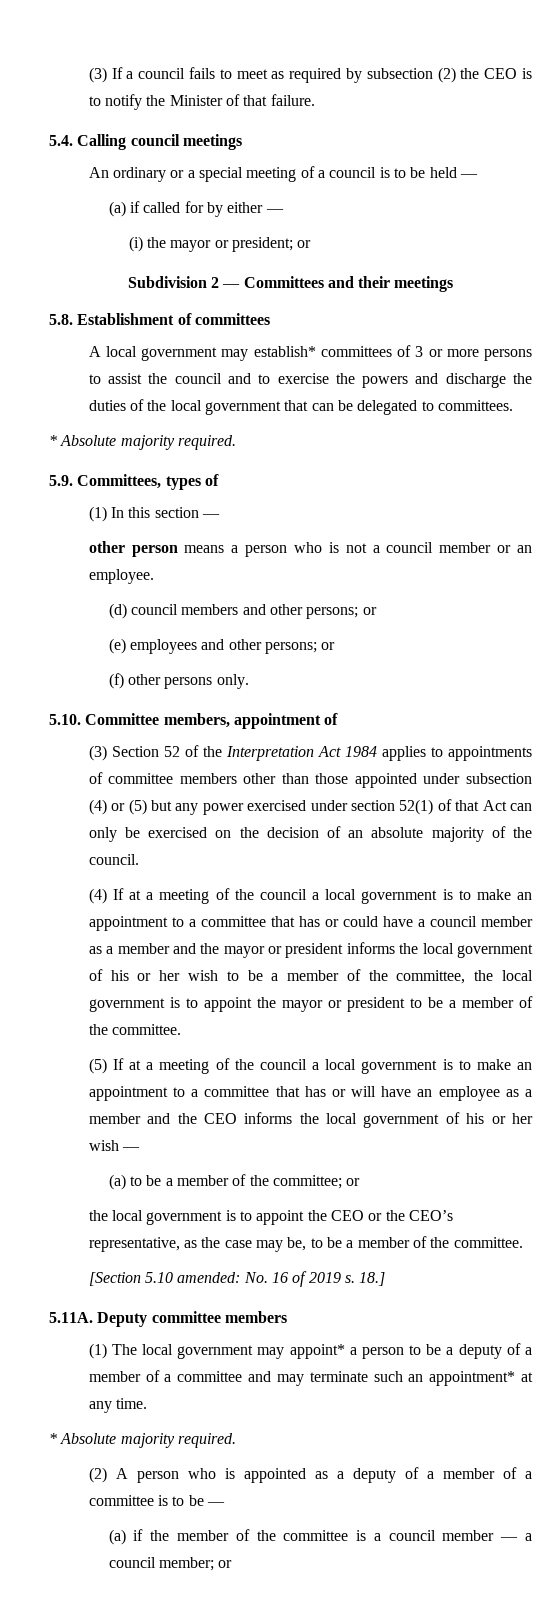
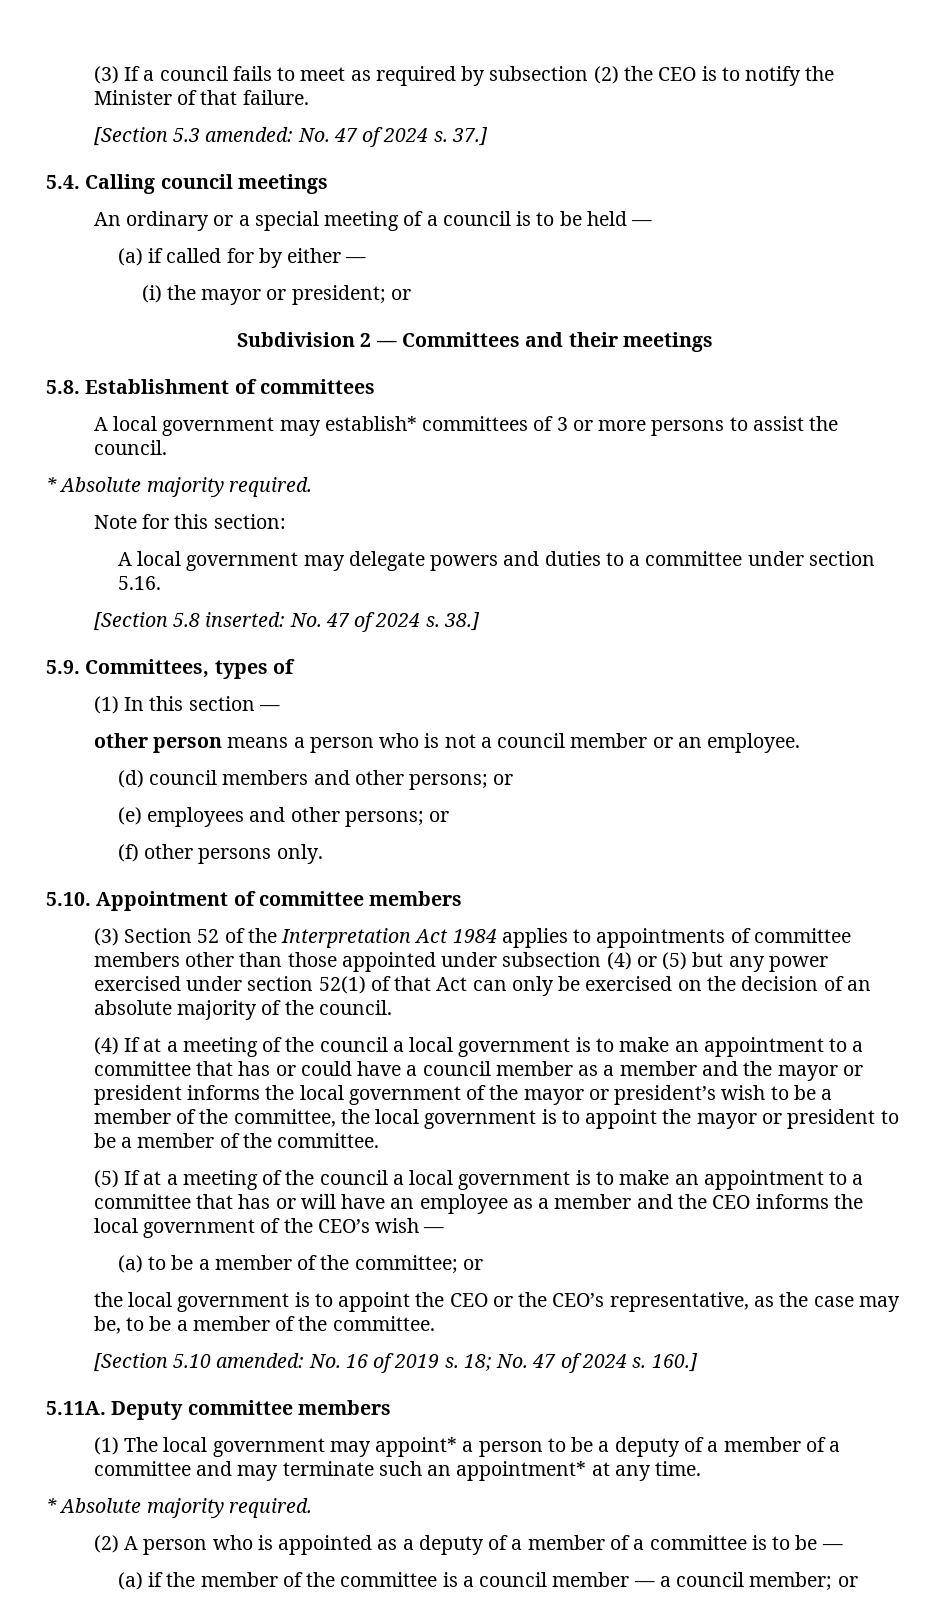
(315, 100) none -> [93,127,488,147] // [Section 5.3 amended: No. 47 of 2024 s. 37.]
[174,373,532,388] [88,399,513,415] [49,435,236,450] council and to exercise the powers and discharge the duties of the local government that can be delegated to committees. // * Absolute majority required. -> [93,440,167,455] [46,477,312,497] [93,514,286,529] [117,551,875,571] [117,576,161,590] [93,612,480,632] council. // * Absolute majority required. // Note for this section: // A local government may delegate powers and duties to a committee under section 5.16. // [Section 5.8 inserted: No. 47 of 2024 s. 38.]
[85,713,339,729] Committee members, appointment of -> [96,891,463,911] Appointment of committee members
[110,970,181,981] his or her -> [489,1085,717,1105] the mayor or president’s
[466,1113,534,1124] his or her -> [283,1218,370,1233] the CEO’s
[359,1272,386,1286] 18.] -> [463,1353,698,1373] 18; No. 47 of 2024 s. 160.]

